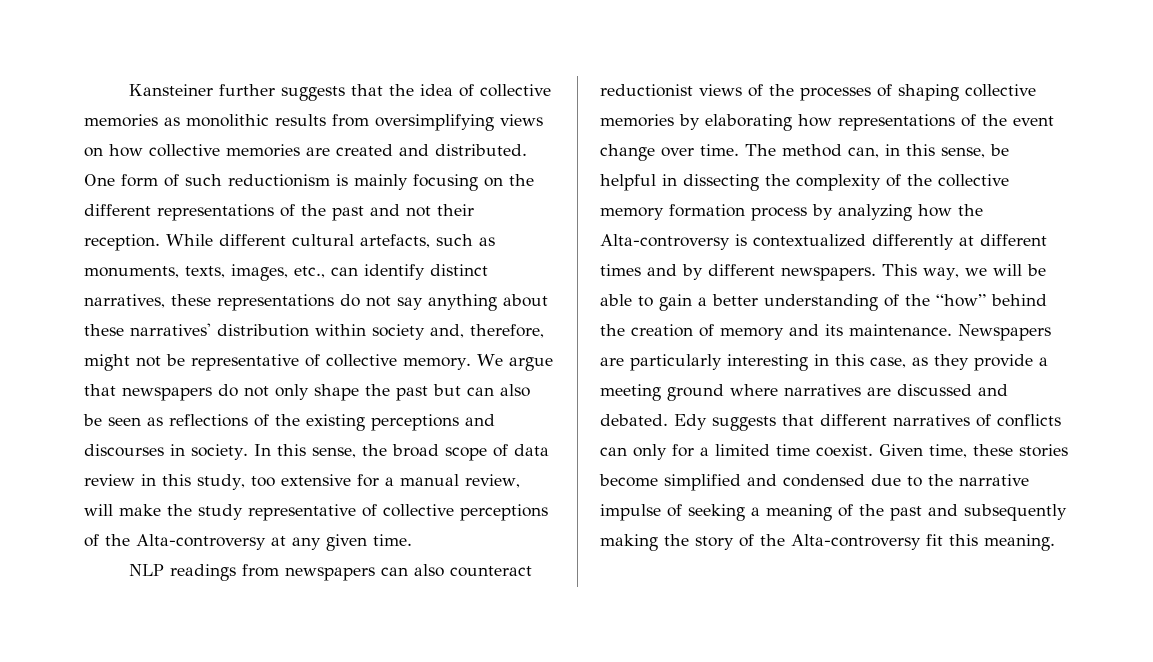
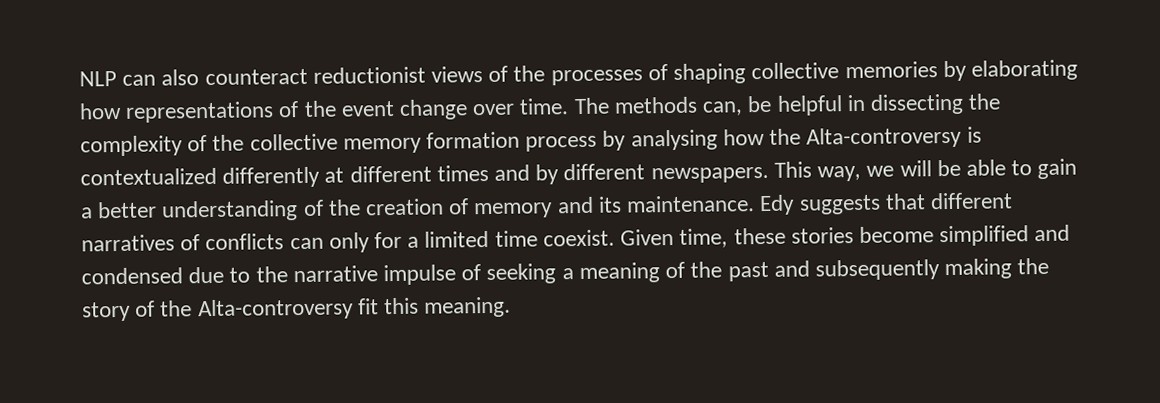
[128,84,551,101] [84,114,543,131] [84,144,527,157] [84,174,534,191] [84,204,474,221] [84,234,495,251] [84,264,488,281] [84,294,548,311] [84,323,544,340] [84,354,553,371] [84,384,530,401] [83,414,495,431] [84,444,549,461] [84,474,520,490] [84,504,548,521] [84,534,412,551] [128,564,375,581] Kansteiner further suggests that the idea of collective memories as monolithic results from oversimplifying views on how collective memories are created and distributed. One form of such reductionism is mainly focusing on the different representations of the past and not their reception. While different cultural artefacts, such as monuments, texts, images, etc., can identify distinct narratives, these representations do not say anything about these narratives' distribution within society and, therefore, might not be representative of collective memory. We argue that newspapers do not only shape the past but can also be seen as reflections of the existing perceptions and discourses in society. In this sense, the broad scope of data review in this study, too extensive for a manual review, will make the study representative of collective perceptions of the Alta-controversy at any given time. // NLP readings from newspapers -> [79,71,117,87] NLP
[782,144,985,158] method can, in this sense, -> [613,96,744,116] methods can,
[838,204,912,221] analyzing -> [630,129,718,151] analysing
[936,294,1047,307] [600,324,625,336] “how” behind the -> (361, 207) none
[958,324,1051,341] [600,354,1048,371] [600,384,1008,401] [600,414,668,426] Newspapers are particularly interesting in this case, as they provide a meeting ground where narratives are discussed and debated. -> (756, 204) none

